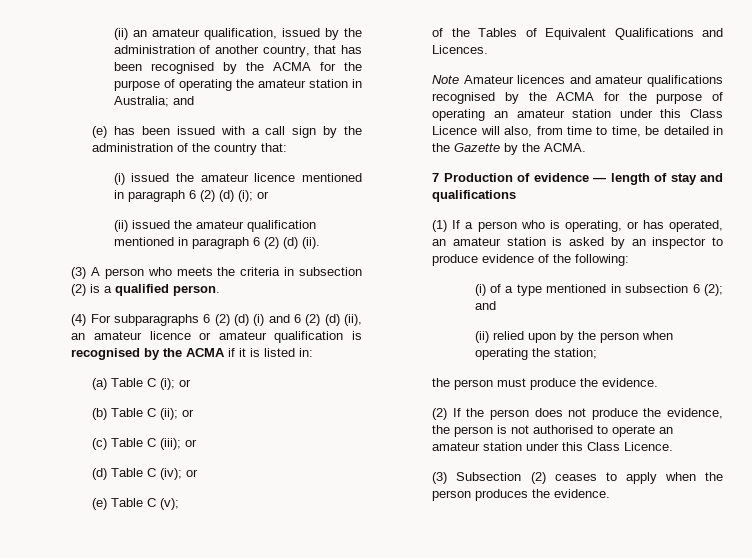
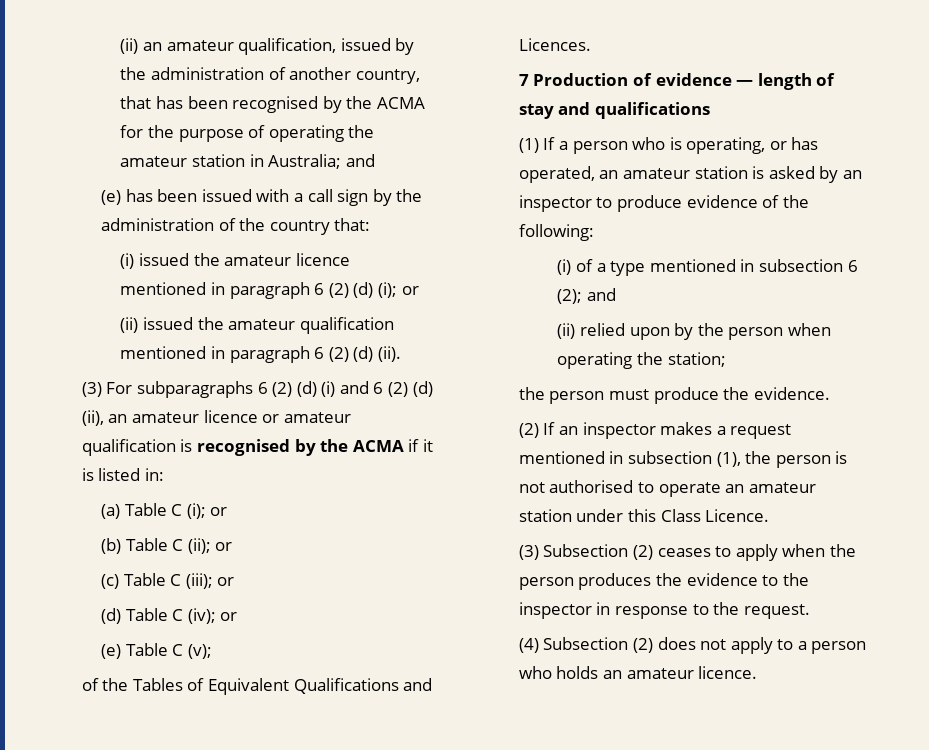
[91,267,362,279] [71,284,221,296] [71,314,87,326] A person who meets the criteria in subsection (2) is a qualified person. // (4) -> (102, 389) none
[432,75,723,87] [432,92,723,104] [432,109,723,121] [432,126,723,137] [432,143,587,155] // Note Amateur licences and amateur qualifications recognised by the ACMA for the purpose of operating an amateur station under this Class Licence will also, from time to time, be detailed in the Gazette by the ACMA. -> (591, 44) none
[466,408,723,420] the person does not produce the evidence, -> [558,422,792,439] [518,451,741,467] an inspector makes a request mentioned in subsection (1),
[554,489,611,498] evidence. -> [686,573,809,586] [518,602,810,619] [518,637,867,654] [518,666,758,679] evidence to the inspector in response to the request. // (4) Subsection (2) does not apply to a person who holds an amateur licence.

